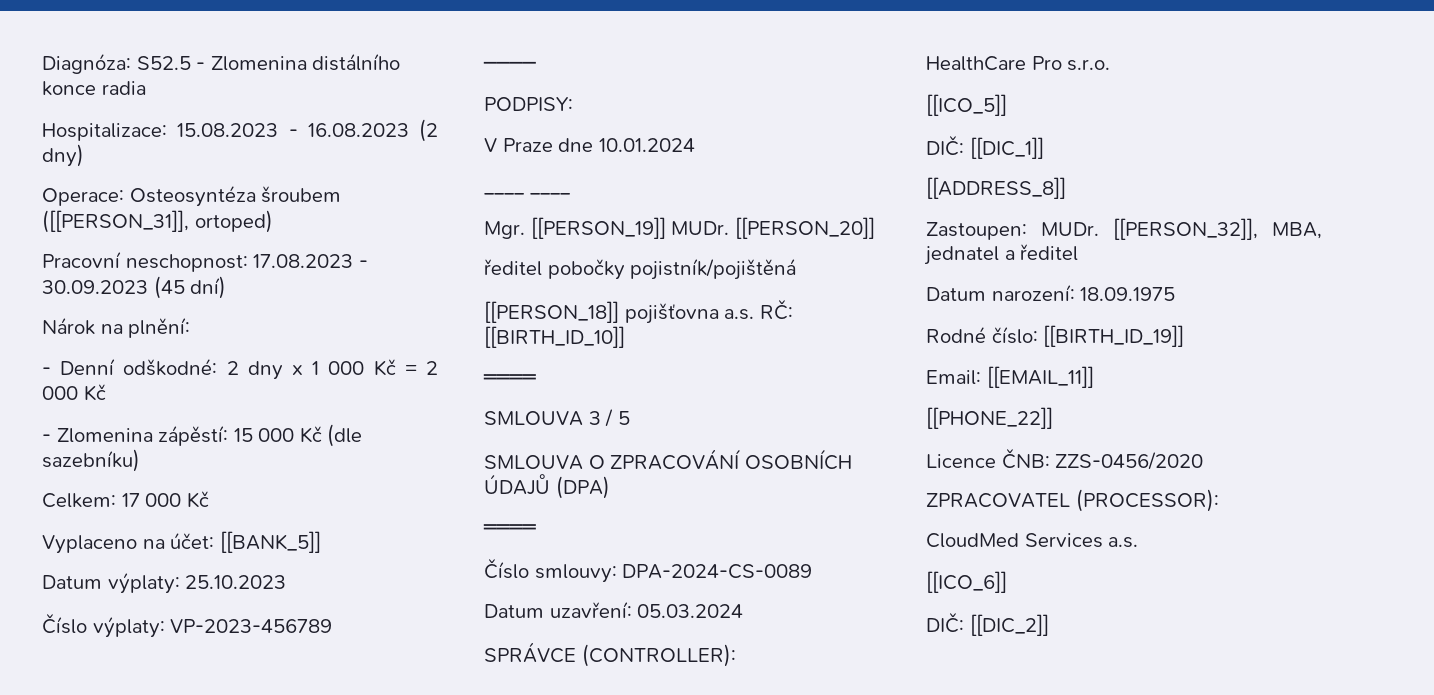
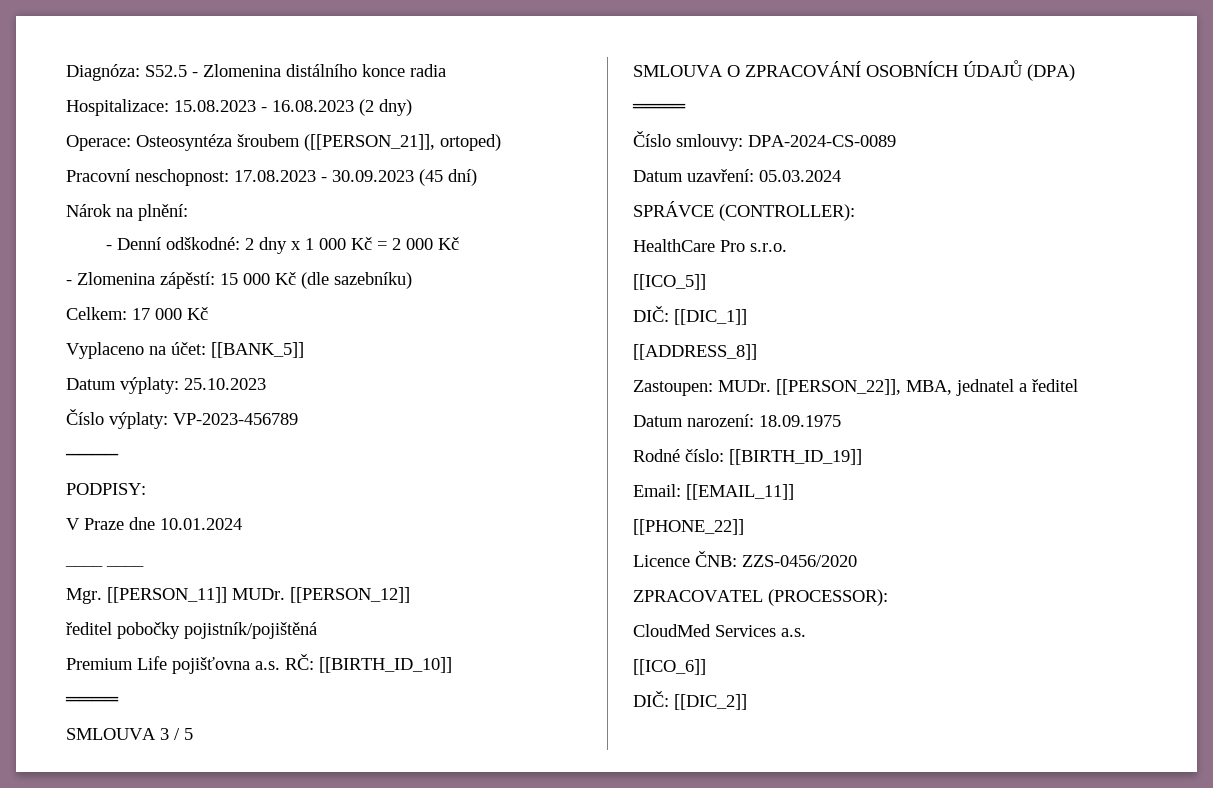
[42,210,189,233] ([[PERSON_31]], -> [304,134,435,151] ([[PERSON_21]],
[530,217,875,239] [[PERSON_19]] MUDr. [[PERSON_20]] -> [107,587,410,603] [[PERSON_11]] MUDr. [[PERSON_12]]
[484,301,619,323] [[PERSON_18]] -> [66,656,167,670] Premium Life
[1113,218,1258,240] [[PERSON_32]], -> [776,379,901,395] [[PERSON_22]],

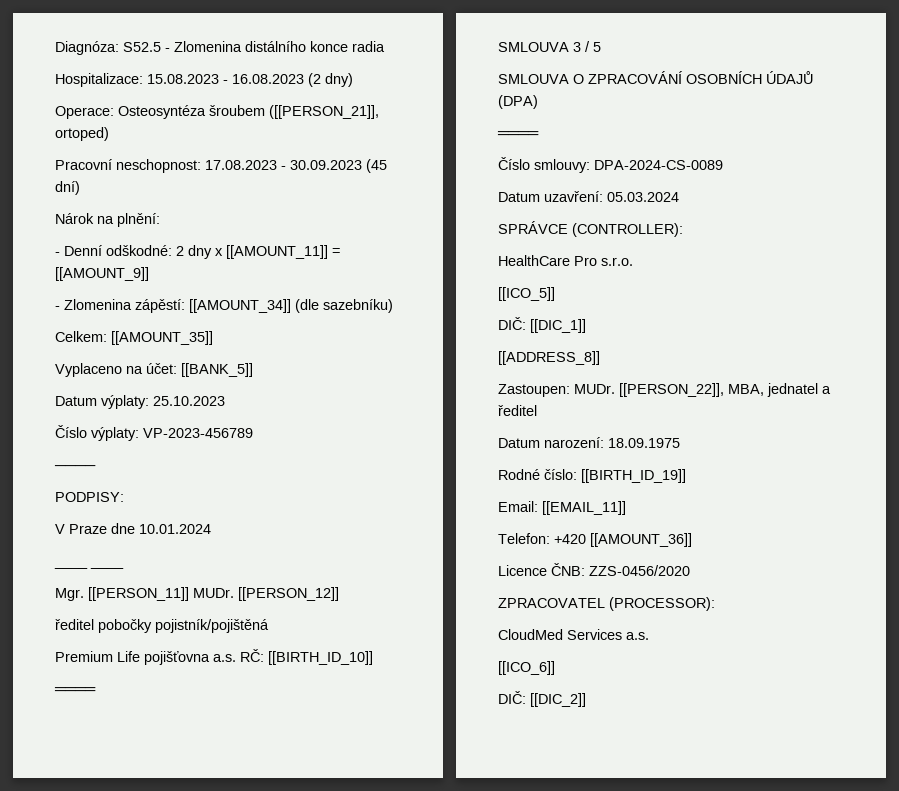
[304,237,459,250] 1 000 Kč = 2 000 Kč -> [226,245,340,259] [55,267,149,281] [[AMOUNT_11]] = [[AMOUNT_9]]
[220,272,296,285] 15 000 Kč -> [189,299,291,313] [[AMOUNT_34]]
[132,307,208,320] 17 000 Kč -> [111,331,213,345] [[AMOUNT_35]]
[633,519,744,535] [[PHONE_22]] -> [498,533,692,547] Telefon: +420 [[AMOUNT_36]]

